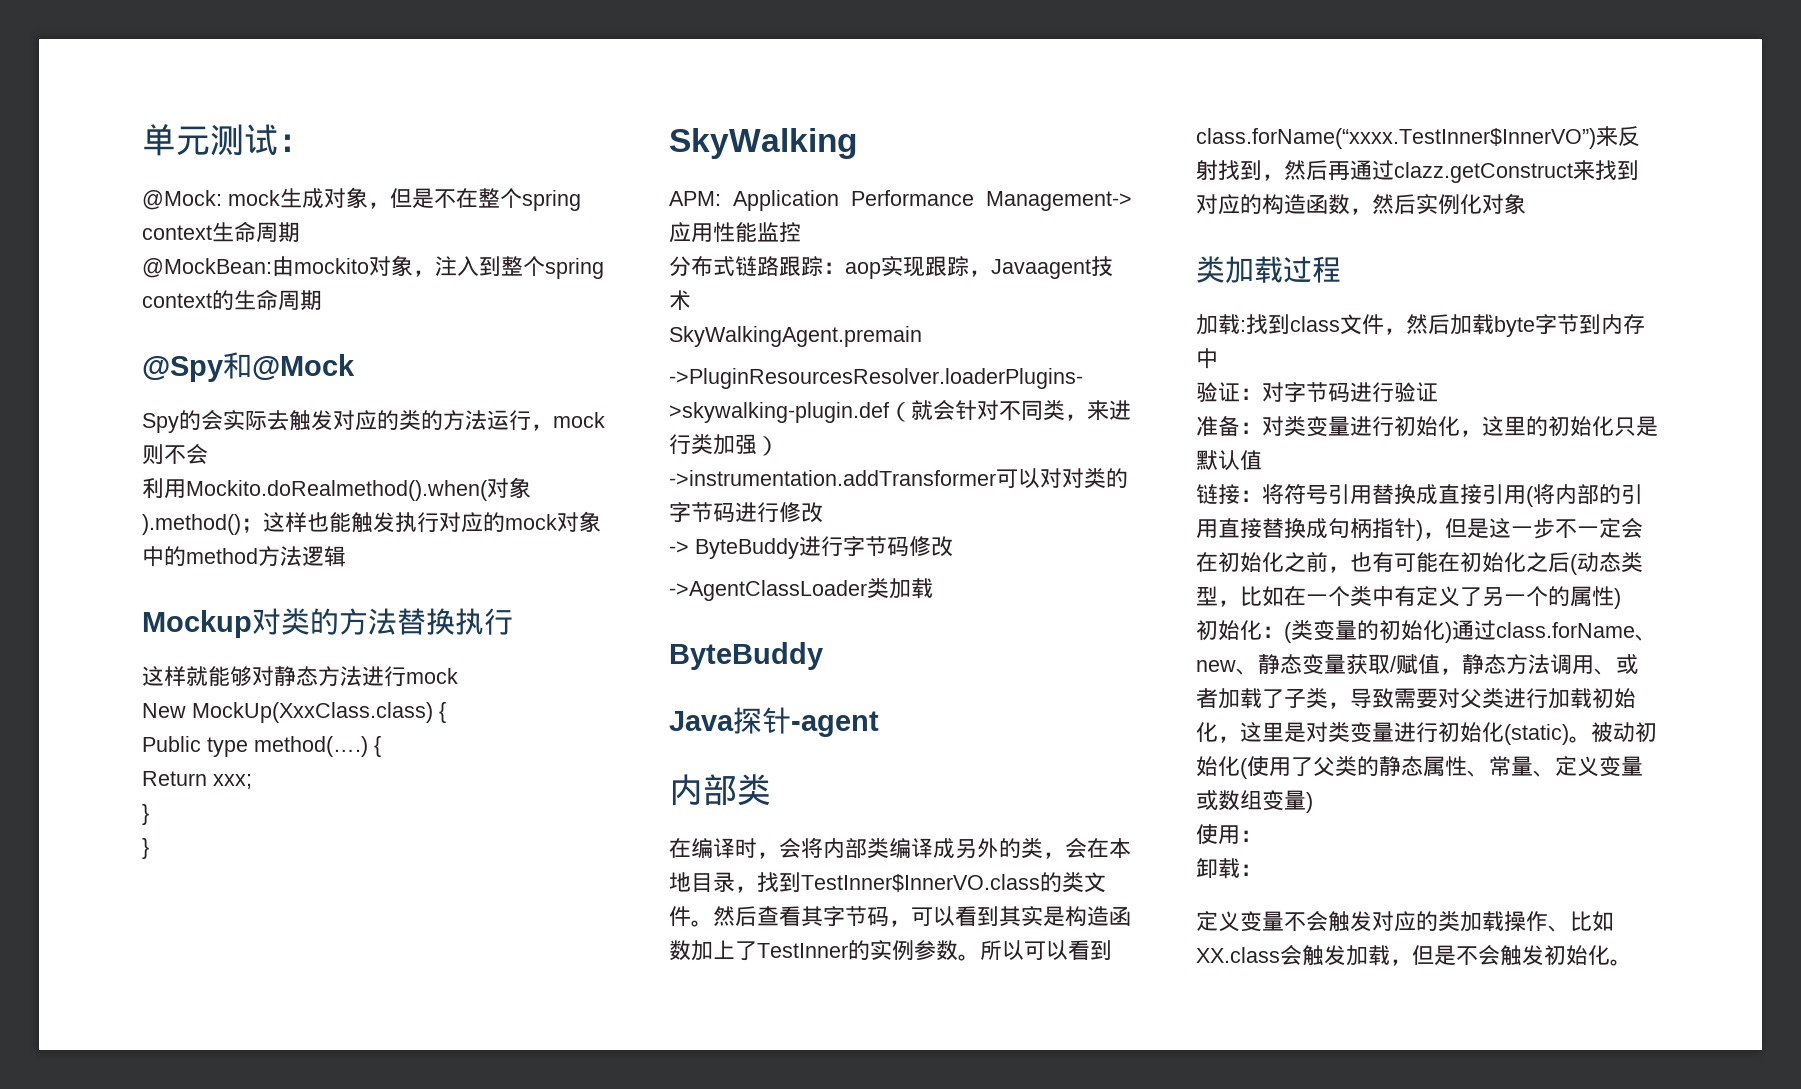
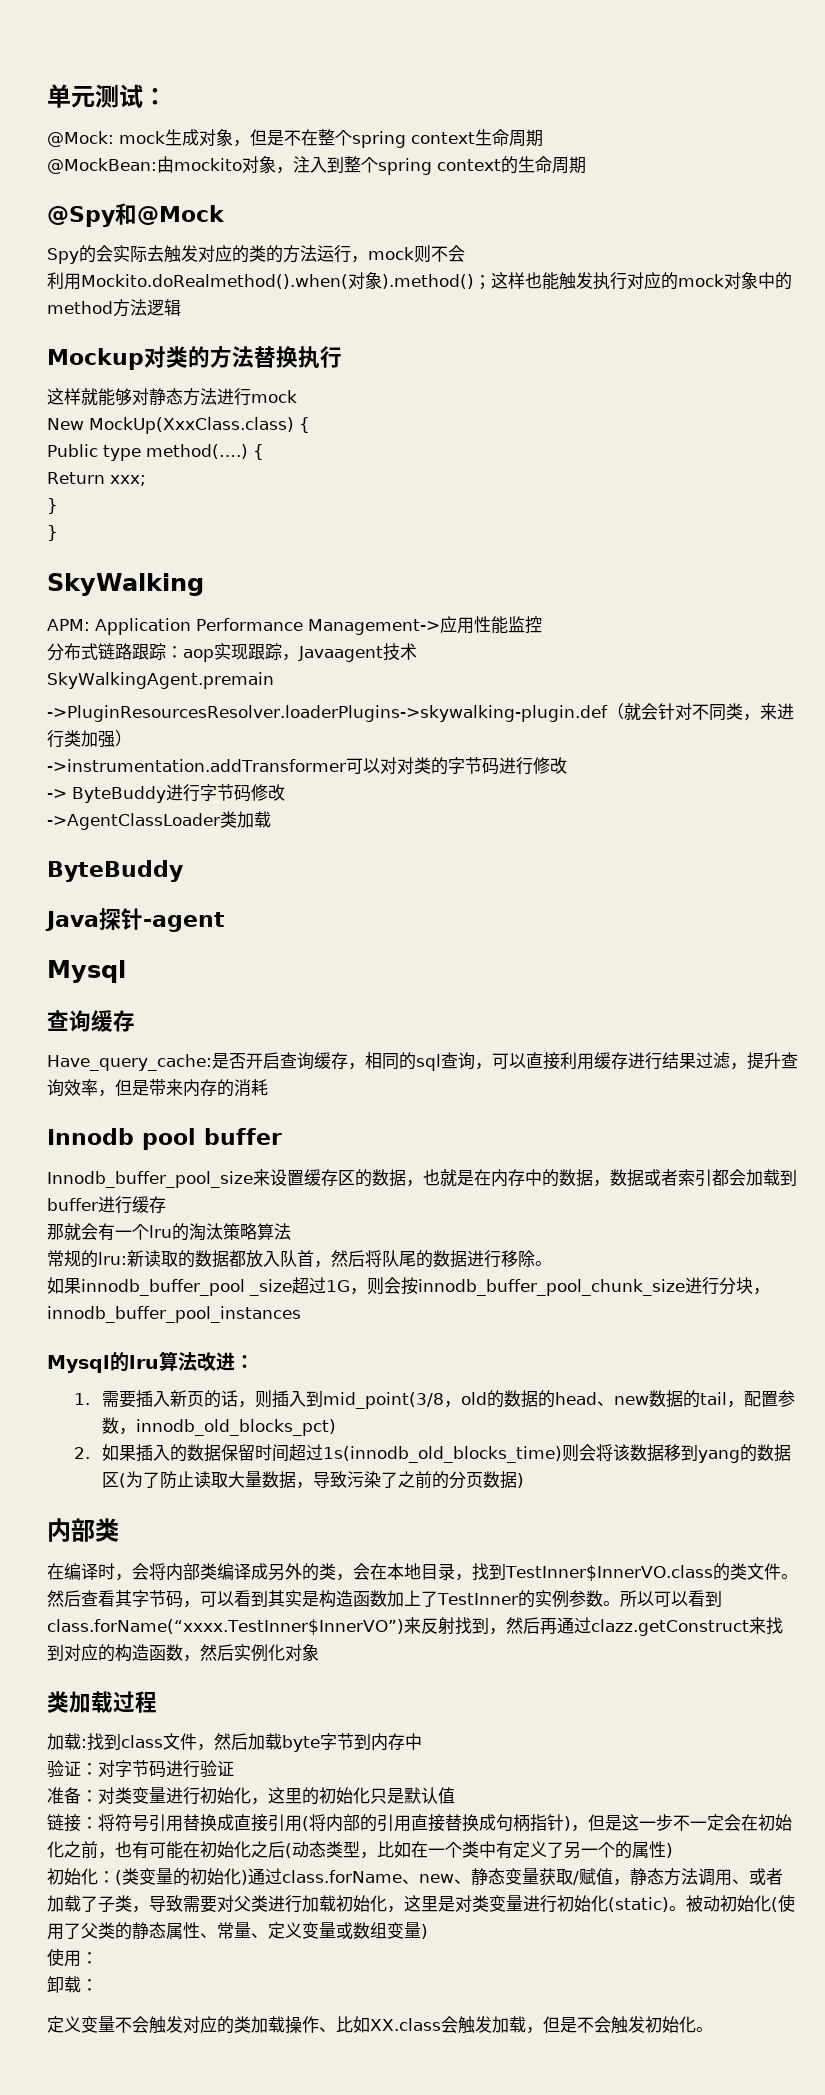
(879, 724) none -> [47,960,126,983] [47,1010,135,1032] [47,1052,798,1071] [47,1079,268,1097] [47,1128,282,1150] [47,1169,797,1188] [47,1196,166,1214] [47,1223,291,1241] [47,1250,552,1268] [47,1277,770,1296] [47,1306,301,1323] [47,1351,254,1373] [74,1390,795,1409] [101,1417,336,1436] [74,1444,791,1463] [101,1471,524,1489] // Mysql // 查询缓存 // Have_query_cache:是否开启查询缓存，相同的sql查询，可以直接利用缓存进行结果过滤，提升查询效率，但是带来内存的消耗 // Innodb pool buffer // Innodb_buffer_pool_size来设置缓存区的数据，也就是在内存中的数据，数据或者索引都会加载到buffer进行缓存 // 那就会有一个lru的淘汰策略算法 // 常规的lru:新读取的数据都放入队首，然后将队尾的数据进行移除。 // 如果innodb_buffer_pool _size超过1G，则会按innodb_buffer_pool_chunk_size进行分块，innodb_buffer_pool_instances // Mysql的lru算法改进： // 1.需要插入新页的话，则插入到mid_point(3/8，old的数据的head、new数据的tail，配置参数，innodb_old_blocks_pct) // 2.如果插入的数据保留时间超过1s(innodb_old_blocks_time)则会将该数据移到yang的数据区(为了防止读取大量数据，导致污染了之前的分页数据)

